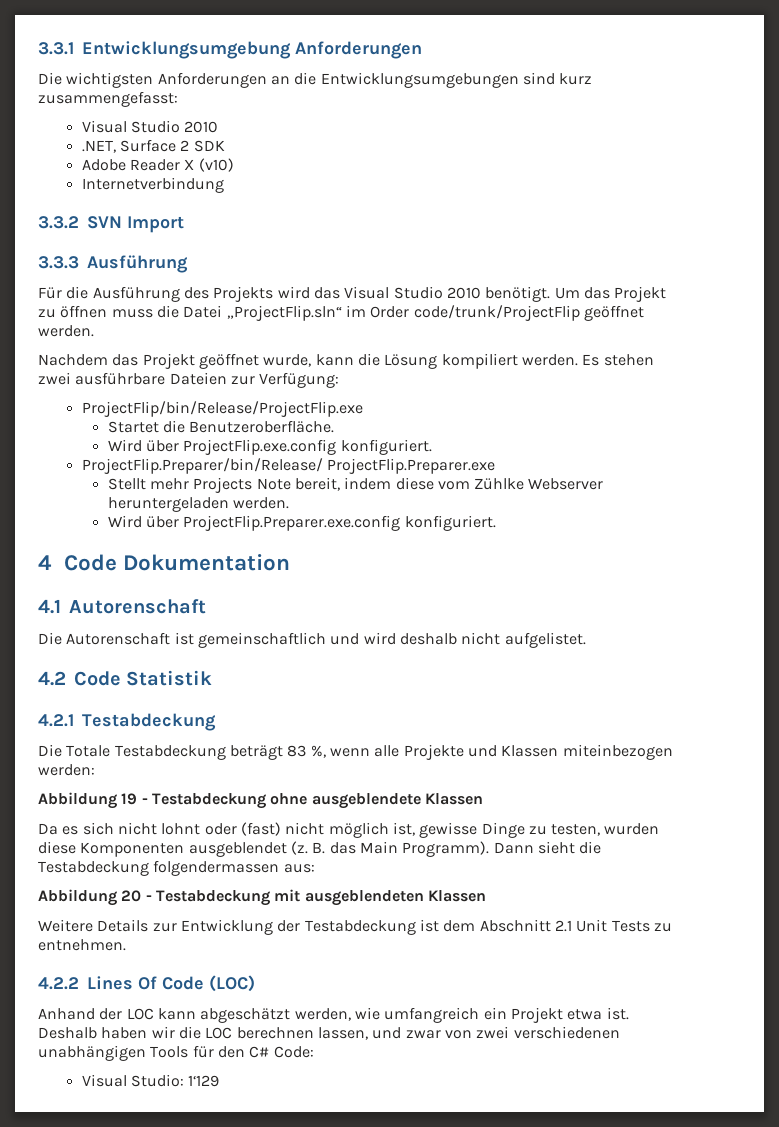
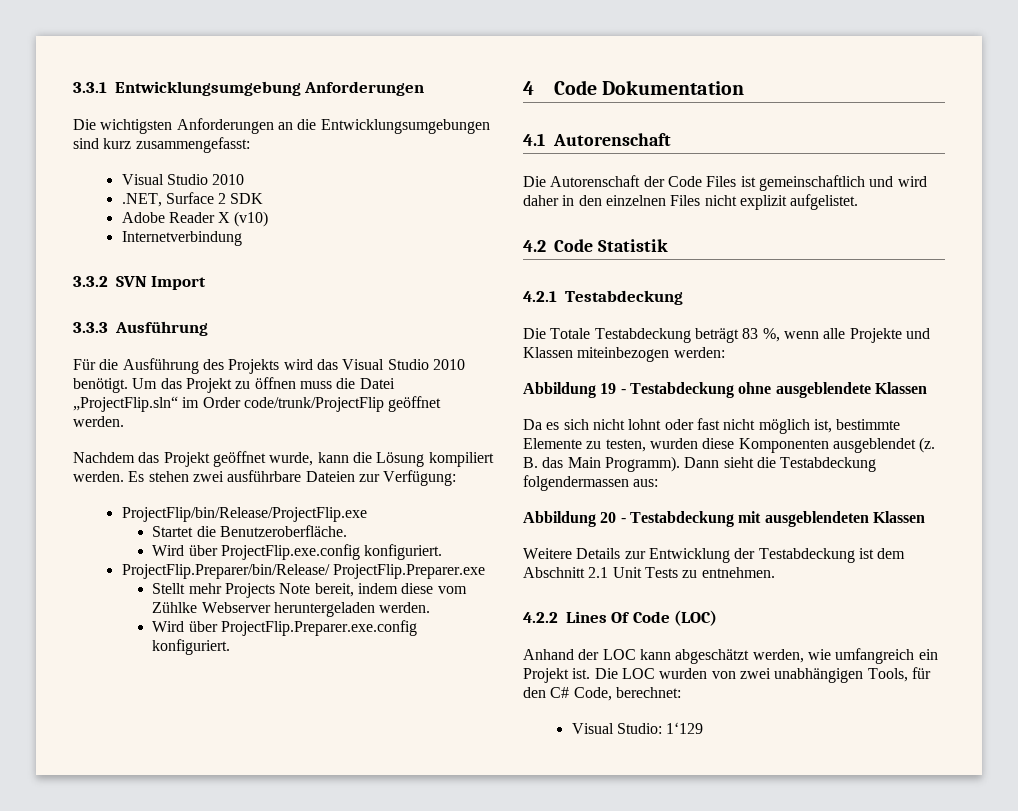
(171, 638) none -> [643,176,737,187] der Code Files
[399,632,501,645] deshalb nicht -> [523,195,787,210] daher in den einzelnen Files nicht explizit
[240,822,281,836] (fast) -> [696,418,720,430] fast
[419,822,525,838] gewisse Dinge -> [836,419,901,430] [523,438,582,449] bestimmte Elemente
[567,1007,629,1020] [38,1026,620,1040] [38,1045,189,1061] etwa ist. Deshalb haben wir die LOC berechnen lassen, und zwar von zwei verschiedenen unabhängigen Tools -> [572,668,908,683] ist. Die LOC wurden von zwei unabhängigen Tools,
[273,1046,314,1058] Code: -> [573,687,681,701] Code, berechnet:

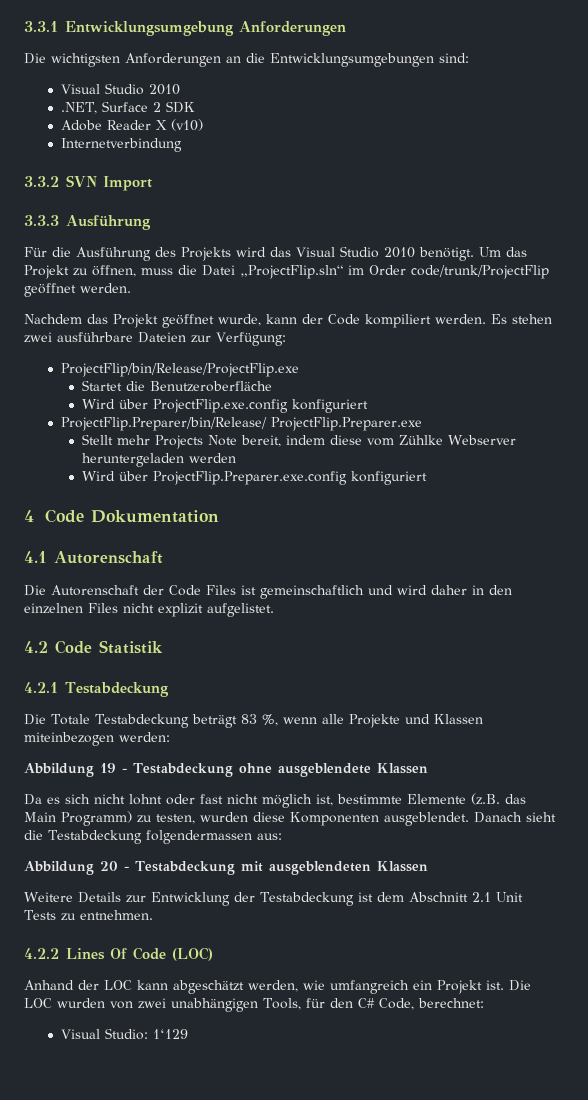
[73,137,250,153] sind kurz zusammengefasst: -> [439,53,469,63] sind:
[254,377,296,389] öffnen -> [92,265,136,277] öffnen,
[352,452,425,467] die Lösung -> [302,314,360,325] der Code
[220,525,348,537] Benutzeroberfläche. -> [149,381,272,392] Benutzeroberfläche
[364,544,443,560] konfiguriert. -> [291,399,368,413] konfiguriert
[379,602,431,613] werden. -> [188,453,236,463] werden
[152,639,231,655] konfiguriert. -> [350,471,427,485] konfiguriert
(582, 443) none -> [471,793,526,805] [24,811,132,826] (z.B. das Main Programm)
[832,437,936,453] [523,456,720,472] ausgeblendet (z. B. das Main Programm). Dann -> [384,812,522,826] ausgeblendet. Danach

